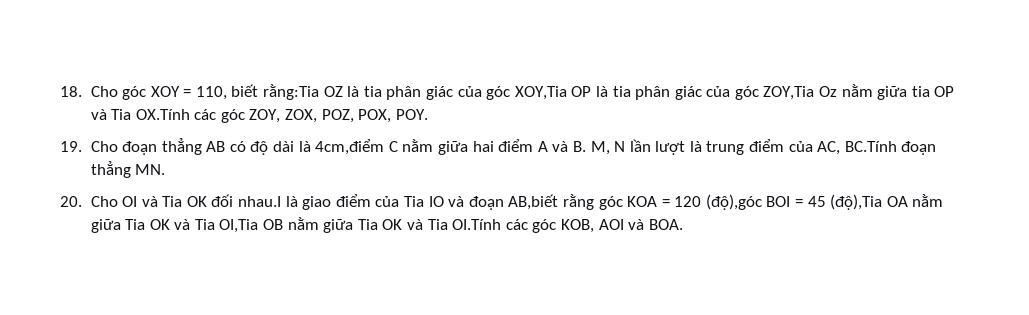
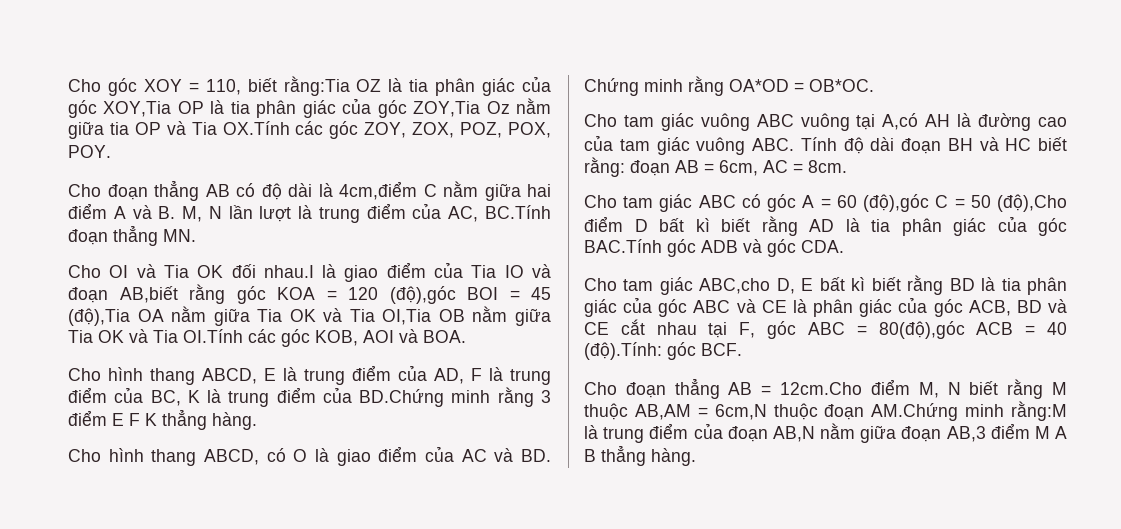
[60,86,82,97] 18. -> (68, 85) none
[60,141,82,152] 19. -> (111, 151) none
[60,196,82,207] 20. -> (196, 235) none
(683, 224) none -> [68,365,551,385] [68,387,551,407] [68,409,257,430] [68,446,551,466] [584,76,874,96] [584,113,1067,131] [584,135,1067,155] [584,157,847,177] [584,194,1067,212] [584,216,1067,236] [584,239,844,257] [584,275,1067,295] [584,297,1067,317] [584,319,1067,339] [584,342,742,360] [584,378,1067,399] [584,401,1067,421] [584,423,1067,443] [584,445,696,466] // Cho hình thang ABCD, E là trung điểm của AD, F là trung điểm của BC, K là trung điểm của BD.Chứng minh rằng 3 điểm E F K thẳng hàng. // Cho hình thang ABCD, có O là giao điểm của AC và BD. Chứng minh rằng OA*OD = OB*OC. // Cho tam giác vuông ABC vuông tại A,có AH là đường cao của tam giác vuông ABC. Tính độ dài đoạn BH và HC biết rằng: đoạn AB = 6cm, AC = 8cm. // Cho tam giác ABC có góc A = 60 (độ),góc C = 50 (độ),Cho điểm D bất kì biết rằng AD là tia phân giác của góc BAC.Tính góc ADB và góc CDA. // Cho tam giác ABC,cho D, E bất kì biết rằng BD là tia phân giác của góc ABC và CE là phân giác của góc ACB, BD và CE cắt nhau tại F, góc ABC = 80(độ),góc ACB = 40 (độ).Tính: góc BCF. // Cho đoạn thẳng AB = 12cm.Cho điểm M, N biết rằng M thuộc AB,AM = 6cm,N thuộc đoạn AM.Chứng minh rằng:M là trung điểm của đoạn AB,N nằm giữa đoạn AB,3 điểm M A B thẳng hàng.

